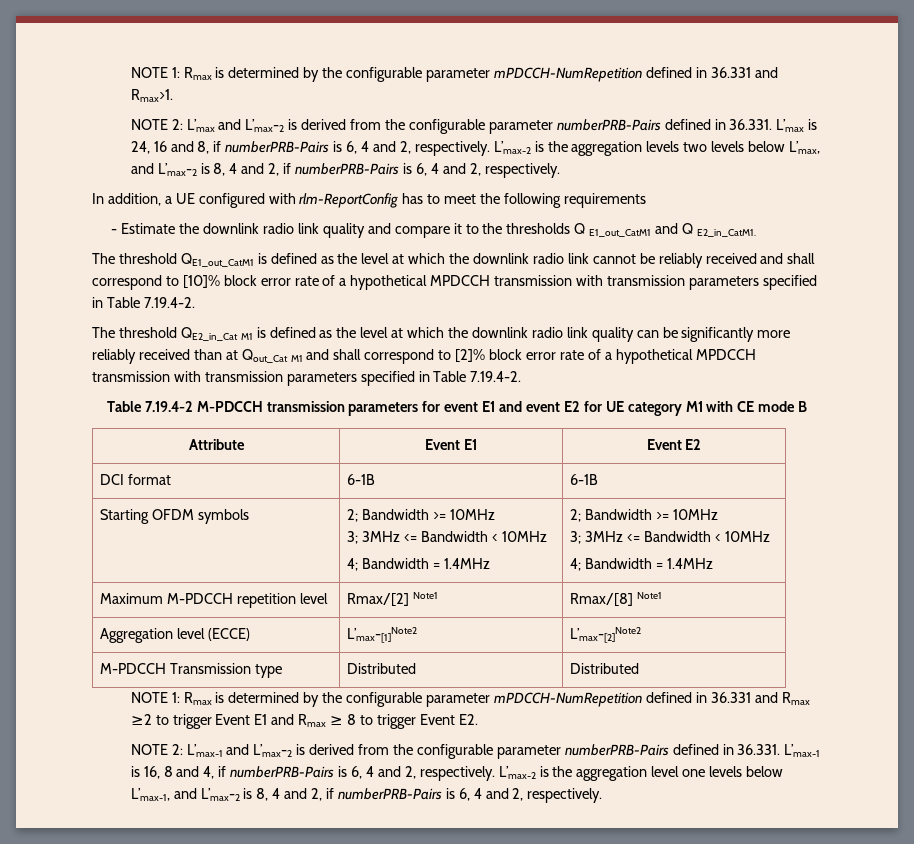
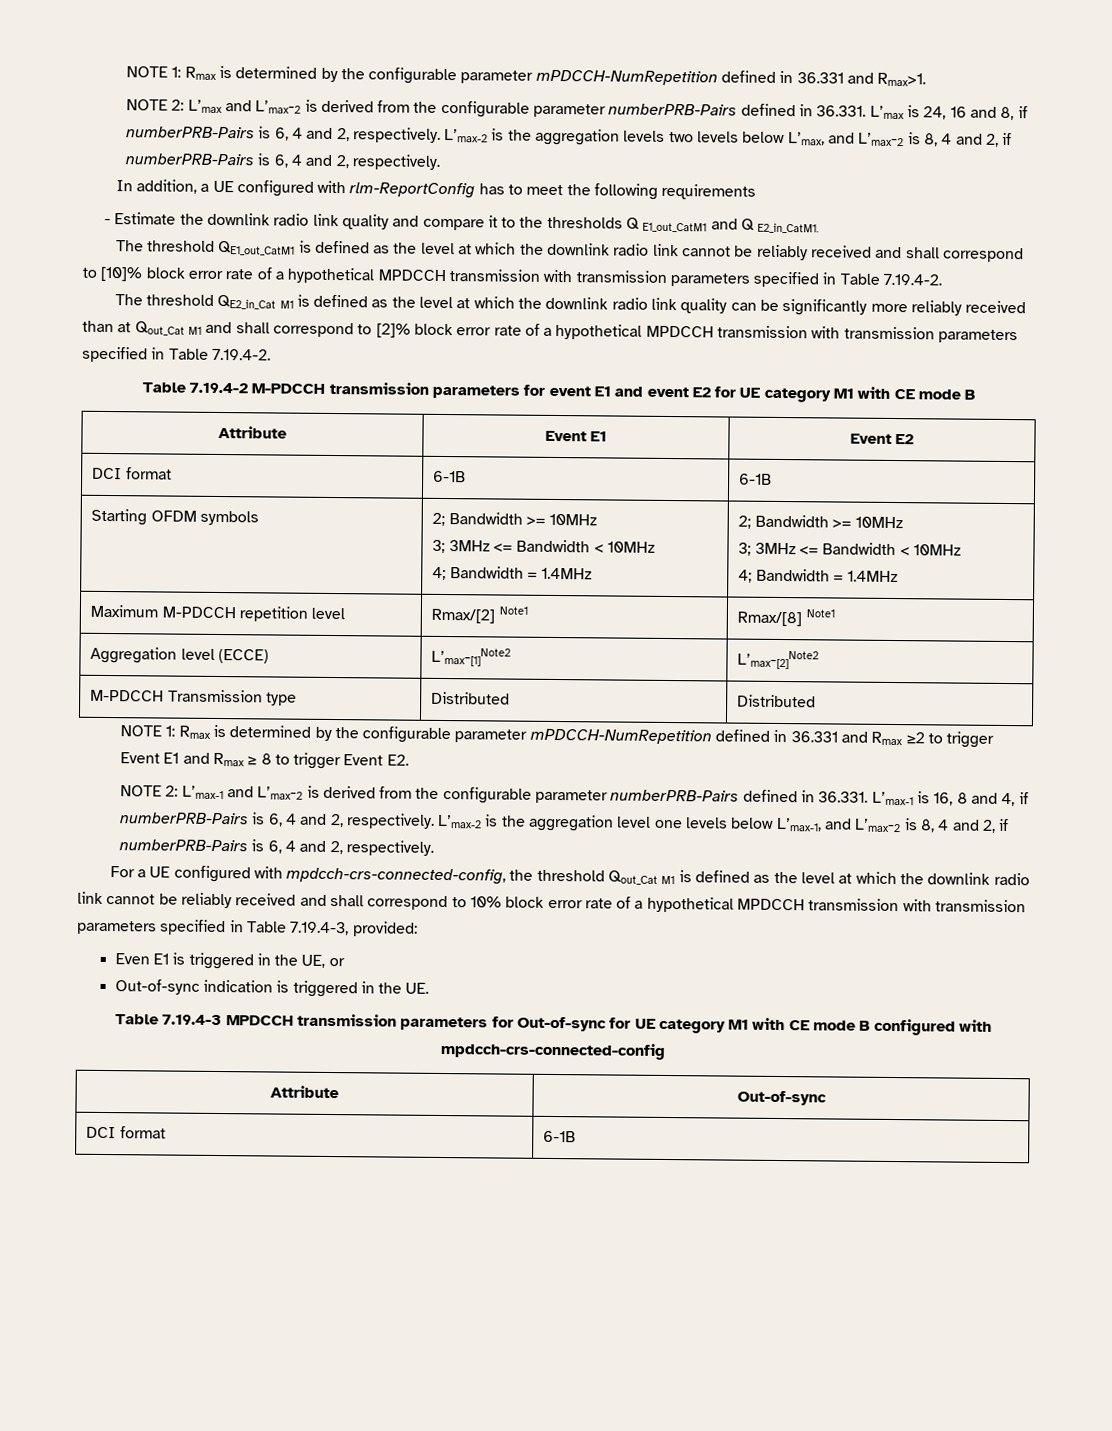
(603, 795) none -> [109,865,1030,886] [77,891,1027,913] [77,919,418,937] [114,952,345,970] [114,979,430,998] [114,1013,993,1036] [440,1041,666,1060] [270,1085,339,1099] [736,1090,827,1106] [86,1126,166,1139] [543,1130,577,1143] // For a UE configured with mpdcch-crs-connected-config, the threshold Qout_Cat M1 is defined as the level at which the downlink radio link cannot be reliably received and shall correspond to 10% block error rate of a hypothetical MPDCCH transmission with transmission parameters specified in Table 7.19.4-3, provided: // Even E1 is triggered in the UE, or // Out-of-sync indication is triggered in the UE. // Table 7.19.4-3 MPDCCH transmission parameters for Out-of-sync for UE category M1 with CE mode B configured with mpdcch-crs-connected-config // Attribute | Out-of-sync // DCI format | 6-1B

